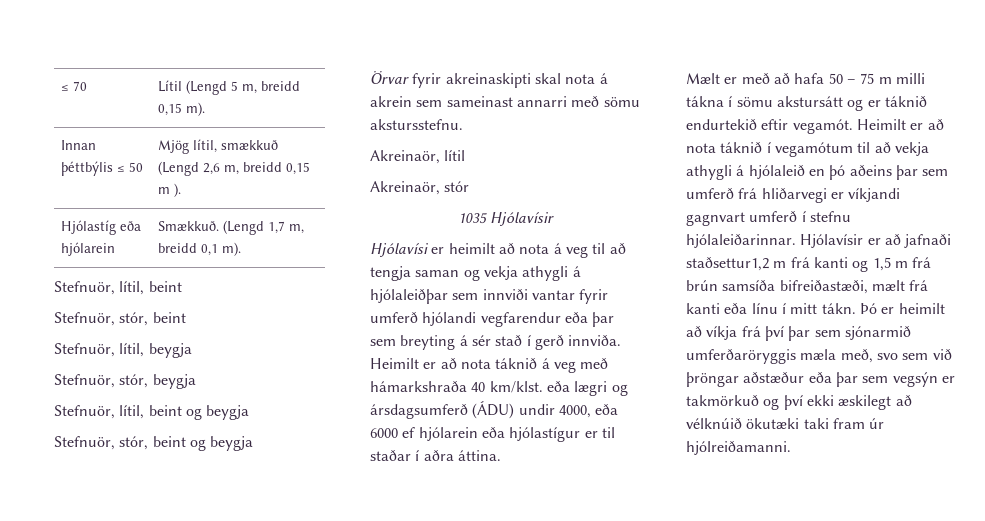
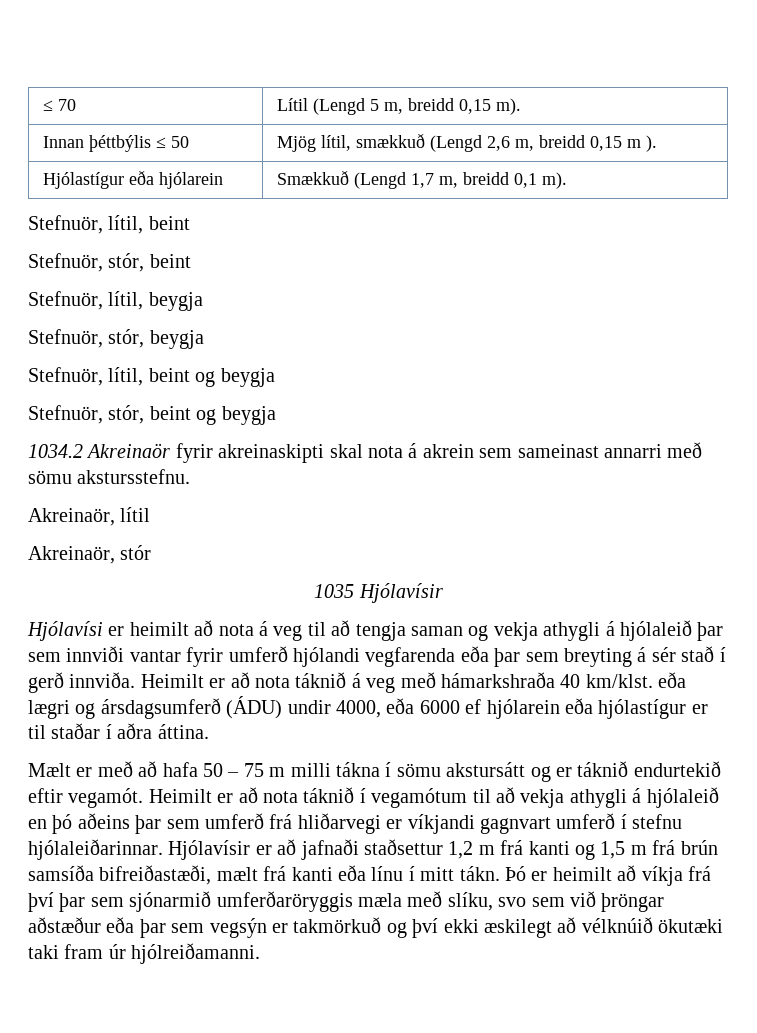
[61,220,117,235] Hjólastíg -> [42,172,124,189] Hjólastígur
[158,221,220,231] Smækkuð. -> [276,170,349,185] Smækkuð
[370,71,409,84] Örvar -> [28,443,171,458] 1034.2 Akreinaör
[370,289,448,304] hjólaleiðþar -> [619,620,724,641] hjólaleið þar
[480,312,561,327] vegfarendur -> [365,647,456,667] vegfarenda
[686,257,769,271] staðsettur1,2 -> [364,839,474,859] staðsettur 1,2
[840,349,873,363] með, -> [407,891,493,911] með slíku,

